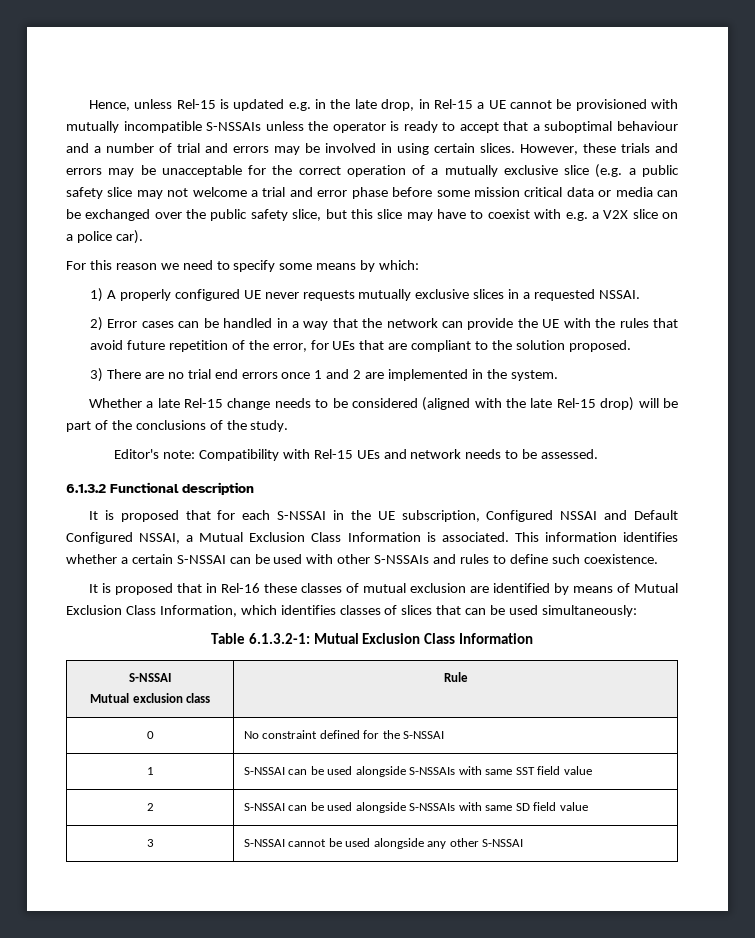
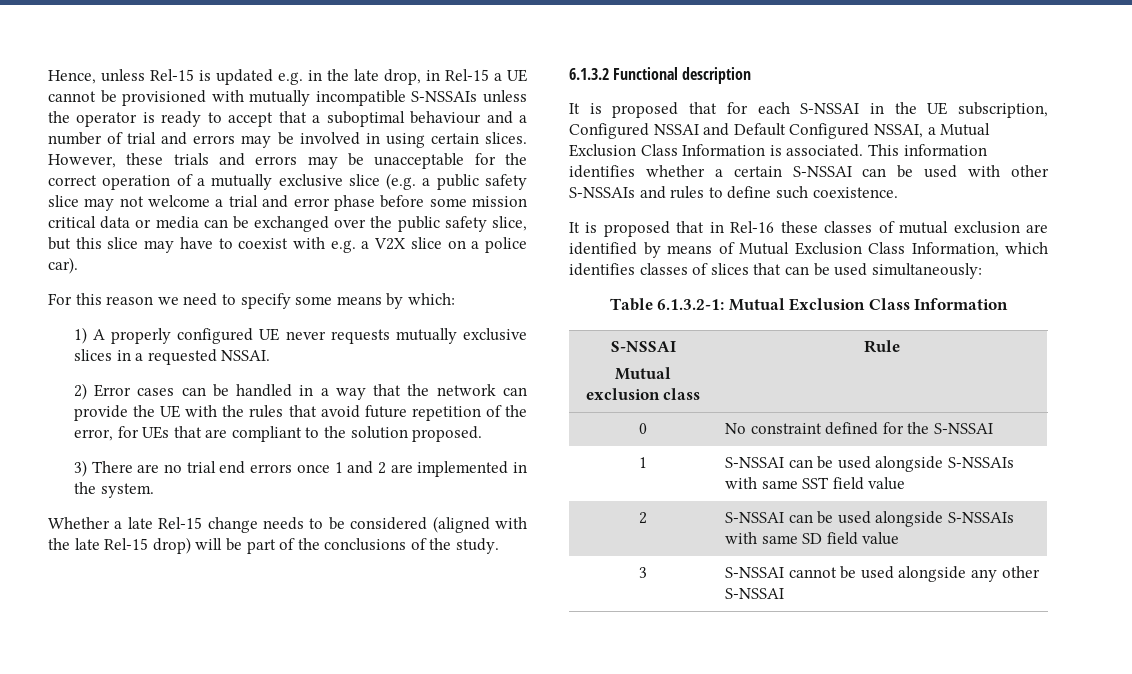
[114,449,599,461] // Editor's note: Compatibility with Rel-15 UEs and network needs to be assessed. -> (500, 546) none

